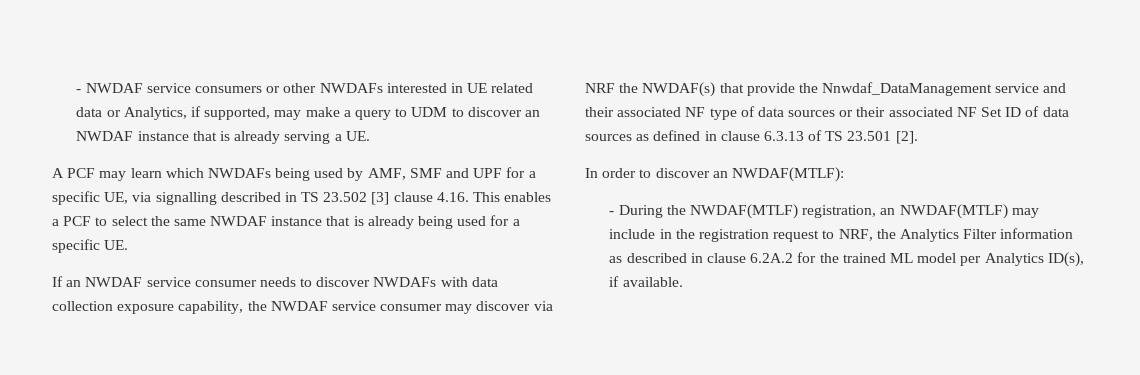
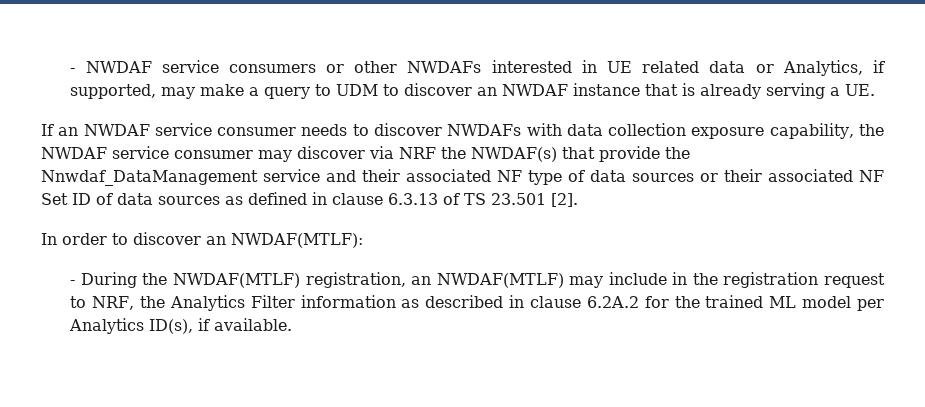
[52,167,536,181] [52,191,552,205] [52,215,520,229] [52,239,129,253] // A PCF may learn which NWDAFs being used by AMF, SMF and UPF for a specific UE, via signalling described in TS 23.502 [3] clause 4.16. This enables a PCF to select the same NWDAF instance that is already being used for a specific UE. -> (876, 90) none

